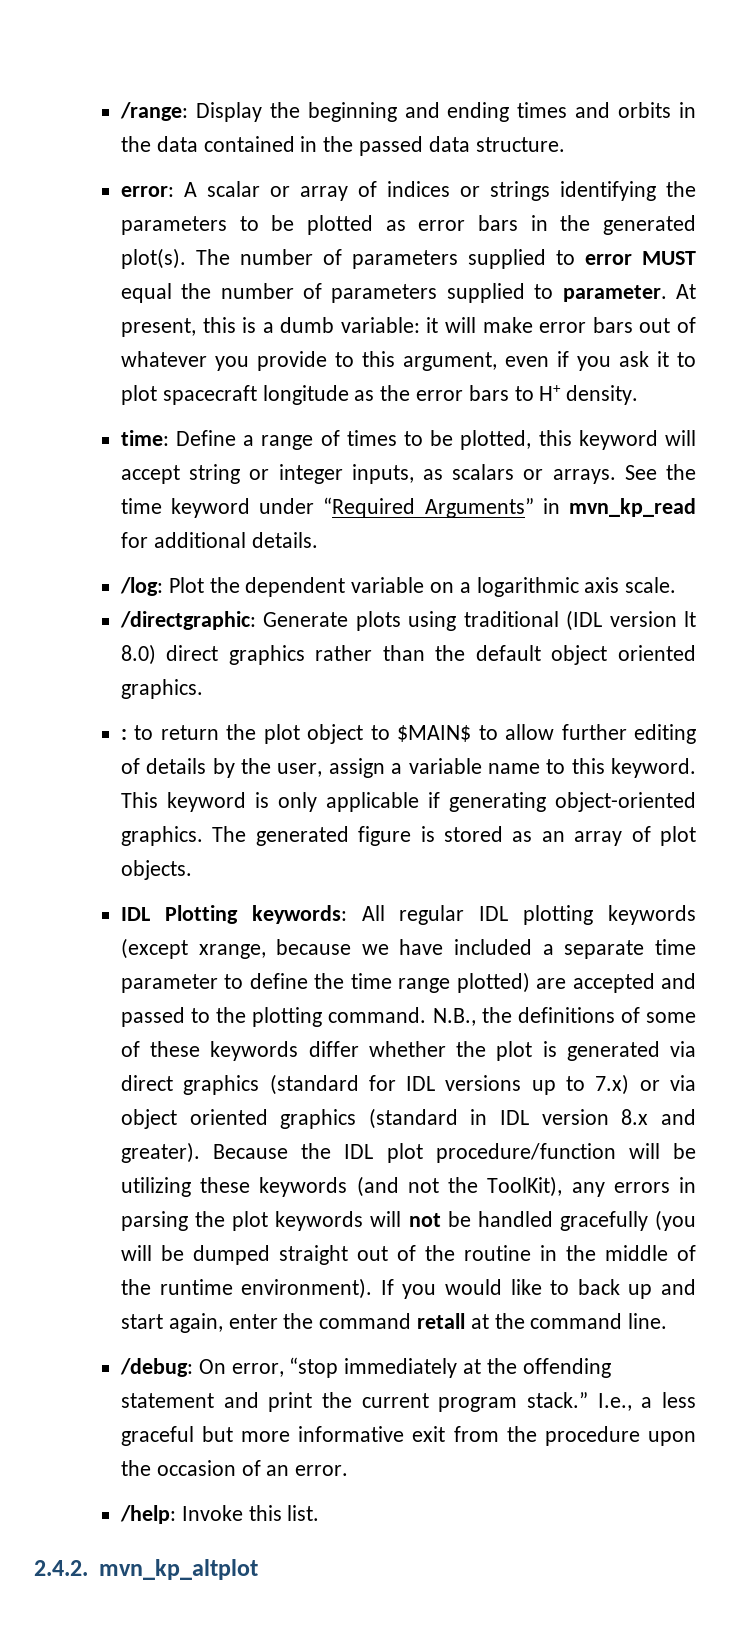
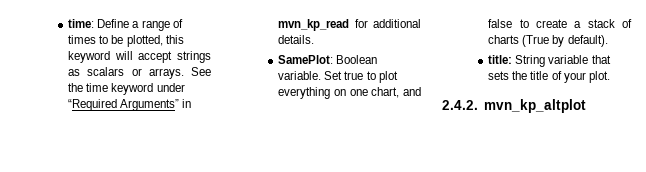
[119,102,697,122] [120,136,565,156] [120,181,696,201] [120,215,696,235] [120,248,696,269] [120,283,696,303] [120,317,696,337] [120,351,696,371] [120,385,639,405] /range: Display the beginning and ending times and orbits in the data contained in the passed data structure. // error: A scalar or array of indices or strings identifying the parameters to be plotted as error bars in the generated plot(s). The number of parameters supplied to error MUST equal the number of parameters supplied to parameter. At present, this is a dumb variable: it will make error bars out of whatever you provide to this argument, even if you ask it to plot spacecraft longitude as the error bars to H+ density. // -> (68, 23) none
[189,464,414,484] string or integer inputs, -> [177,51,211,63] strings
[119,577,677,597] [119,610,697,631] [120,644,696,665] [120,679,203,699] [120,724,696,744] [120,758,697,778] [120,792,696,812] [120,826,696,846] [120,860,192,880] [120,905,696,925] [120,938,696,959] [120,972,697,993] [120,1007,696,1027] [120,1041,696,1061] [120,1074,697,1095] [120,1108,696,1129] [120,1142,696,1163] [120,1176,696,1197] [120,1210,696,1231] [120,1245,696,1265] [120,1278,696,1299] [120,1313,668,1333] [119,1357,611,1378] [120,1392,696,1412] [120,1426,696,1446] [120,1460,349,1476] [119,1505,320,1524] /log: Plot the dependent variable on a logarithmic axis scale. // /directgraphic: Generate plots using traditional (IDL version lt 8.0) direct graphics rather than the default object oriented graphics. // : to return the plot object to $MAIN$ to allow further editing of details by the user, assign a variable name to this keyword. This keyword is only applicable if generating object-oriented graphics. The generated figure is stored as an array of plot objects. // IDL Plotting keywords: All regular IDL plotting keywords (except xrange, because we have included a separate time parameter to define the time range plotted) are accepted and passed to the plotting command. N.B., the definitions of some of these keywords differ whether the plot is generated via direct graphics (standard for IDL versions up to 7.x) or via object oriented graphics (standard in IDL version 8.x and greater). Because the IDL plot procedure/function will be utilizing these keywords (and not the ToolKit), any errors in parsing the plot keywords will not be handled gracefully (you will be dumped straight out of the routine in the middle of the runtime environment). If you would like to back up and start again, enter the command retall at the command line. // /debug: On error, “stop immediately at the offending statement and print the current program stack.” I.e., a less graceful but more informative exit from the procedure upon the occasion of an error. // /help: Invoke this list. -> [278,55,378,64] [278,71,398,83] [278,87,421,99] [488,19,632,28] [488,35,608,47] [488,55,611,67] [488,71,610,83] SamePlot: Boolean variable. Set true to plot everything on one chart, and false to create a stack of charts (True by default). // title: String variable that sets the title of your plot.

